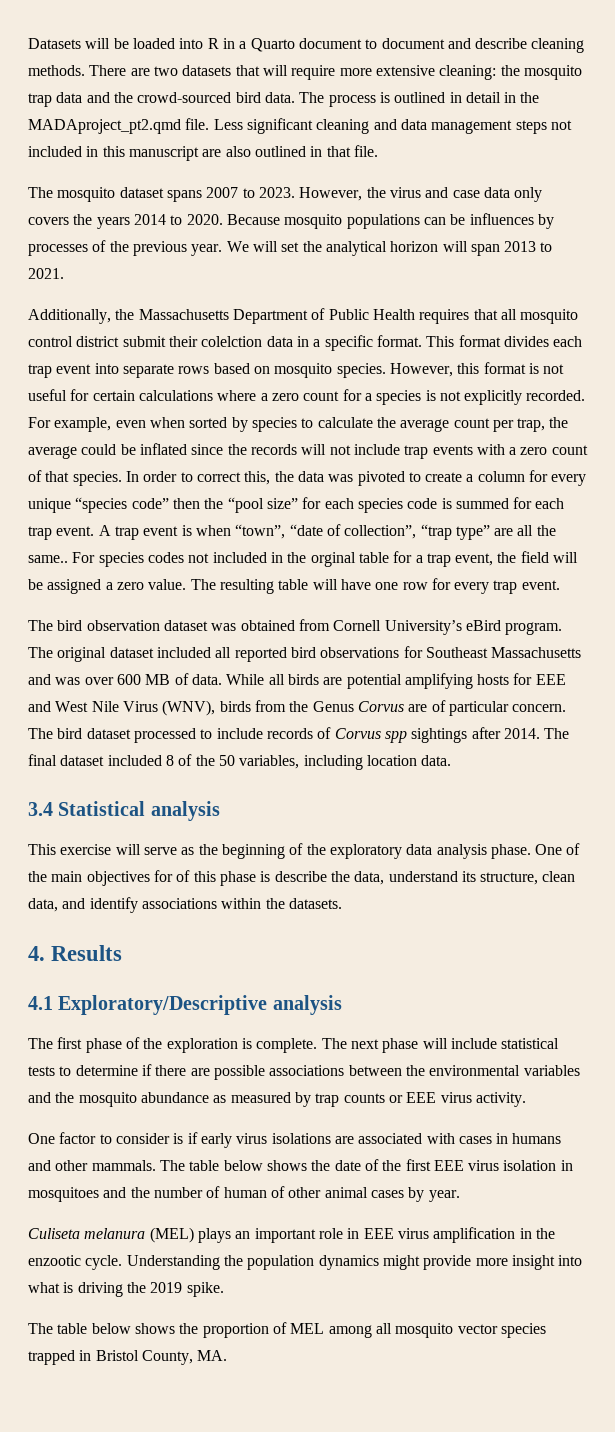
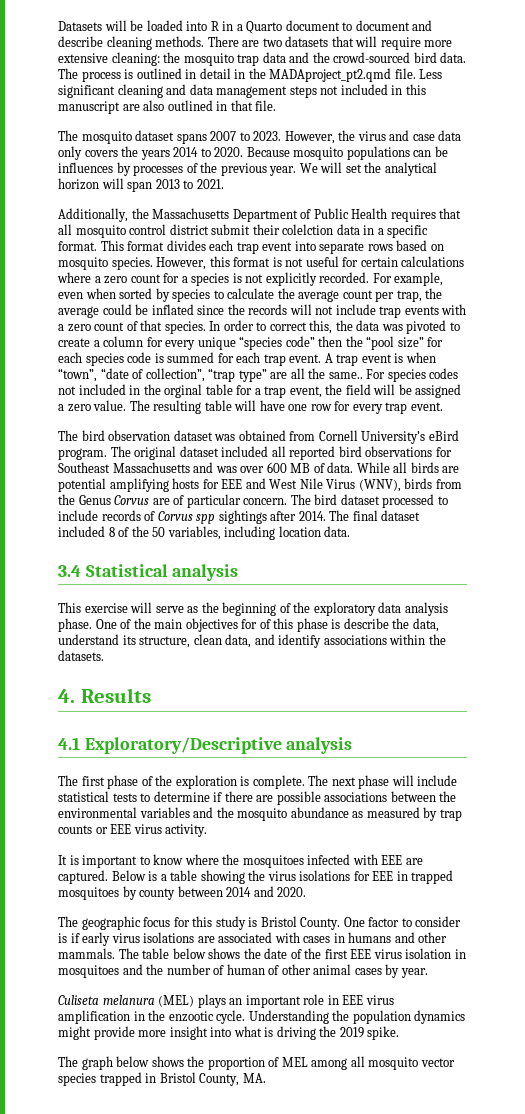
(526, 1099) none -> [58,854,423,868] [58,870,454,884] [58,886,307,900] [58,916,341,930] It is important to know where the mosquitoes infected with EEE are captured. Below is a table showing the virus isolations for EEE in trapped mosquitoes by county between 2014 and 2020. // The geographic focus for this study is Bristol County.
[57,1323,88,1334] table -> [81,1056,113,1070] graph

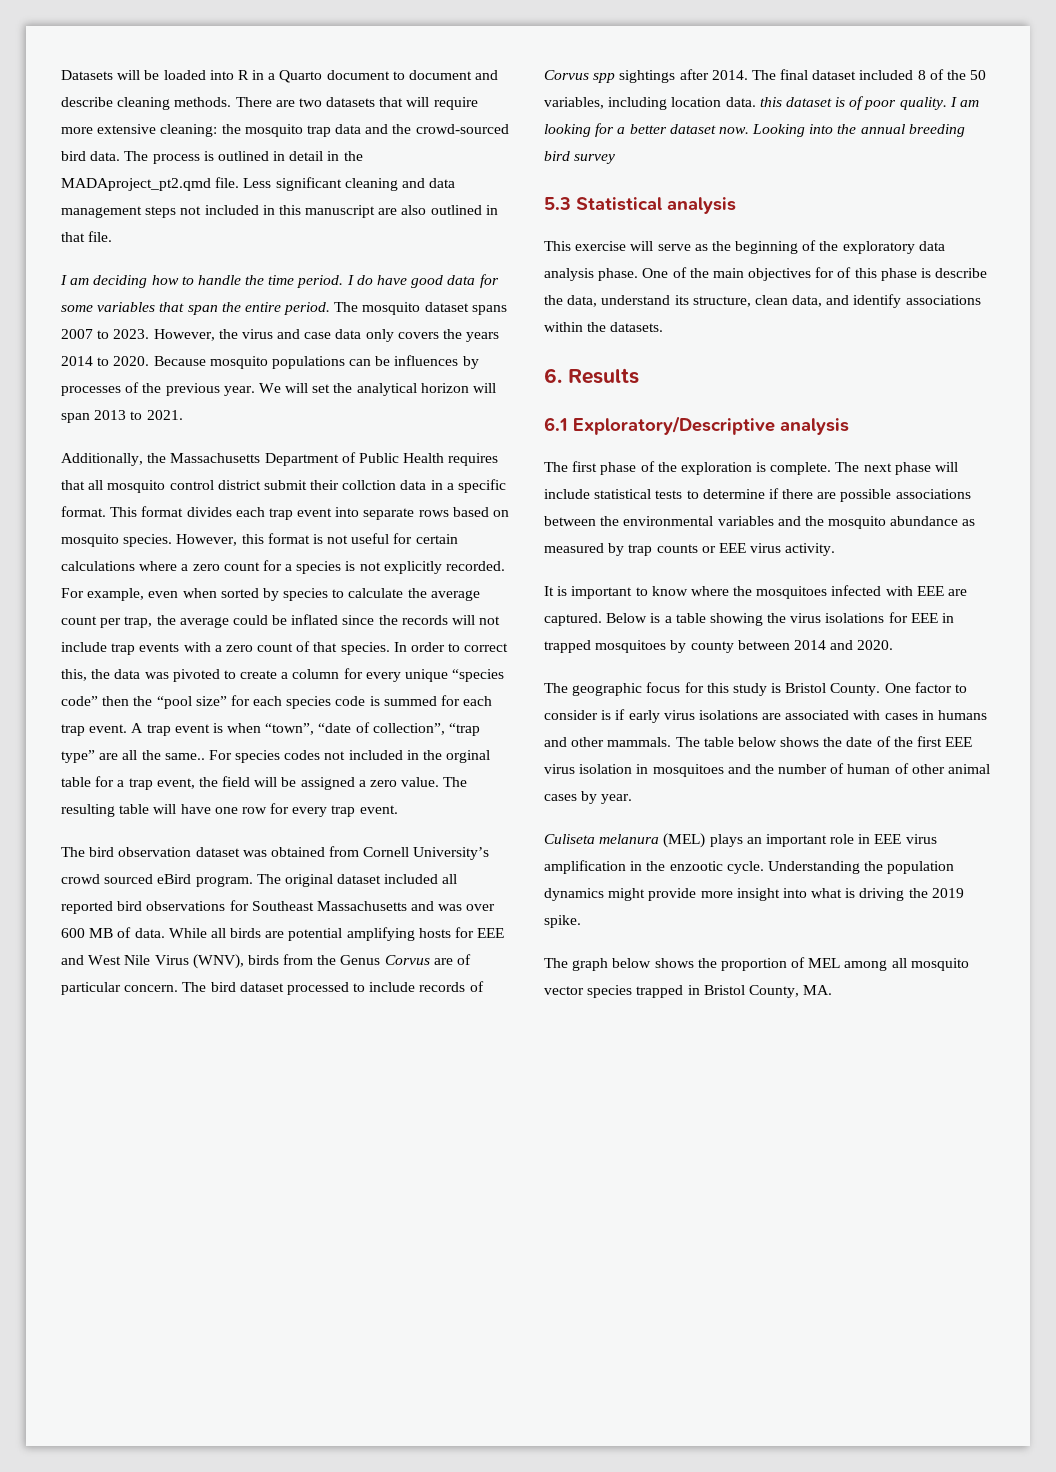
(277, 105) none -> [60,274,499,288] [61,302,331,315] I am deciding how to handle the time period. I do have good data for some variables that span the entire period.
[282,224,334,235] colelction -> [342,480,397,490] collction
(426, 437) none -> [61,874,154,884] crowd sourced
[58,565,81,577] // 3.4 -> [759,96,980,110] [544,123,965,137] [544,151,616,164] [544,197,571,210] this dataset is of poor quality. I am looking for a better dataset now. Looking into the annual breeding bird survey // 5.3
[58,689,75,703] 4. -> [544,368,562,383] 6.
[58,737,80,750] 4.1 -> [544,417,568,431] 6.1

